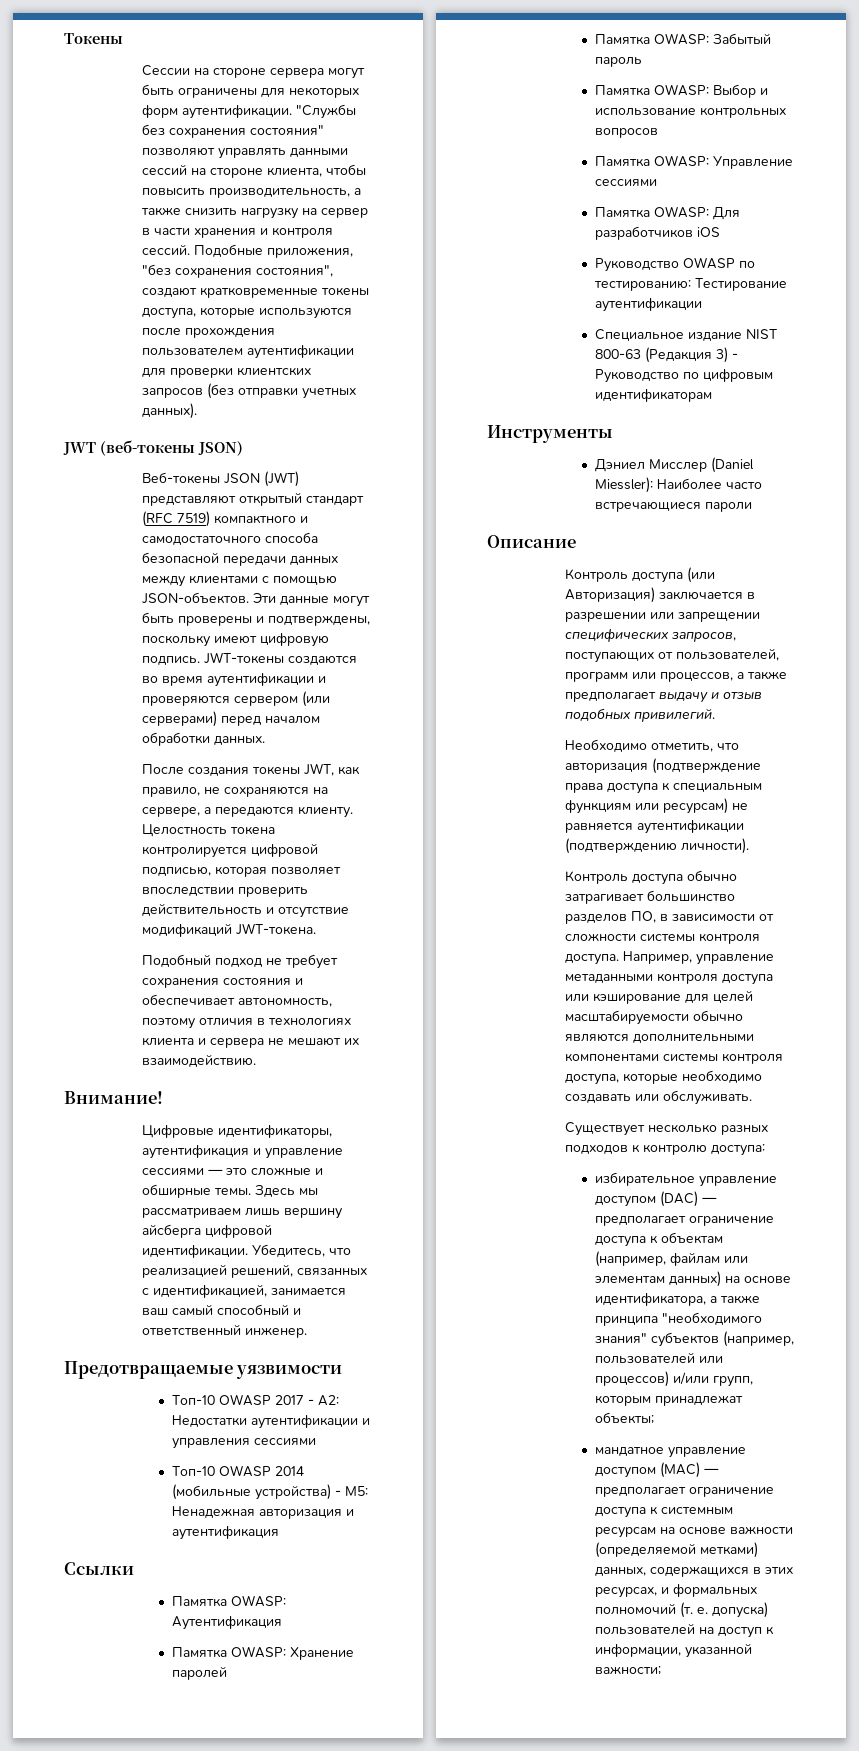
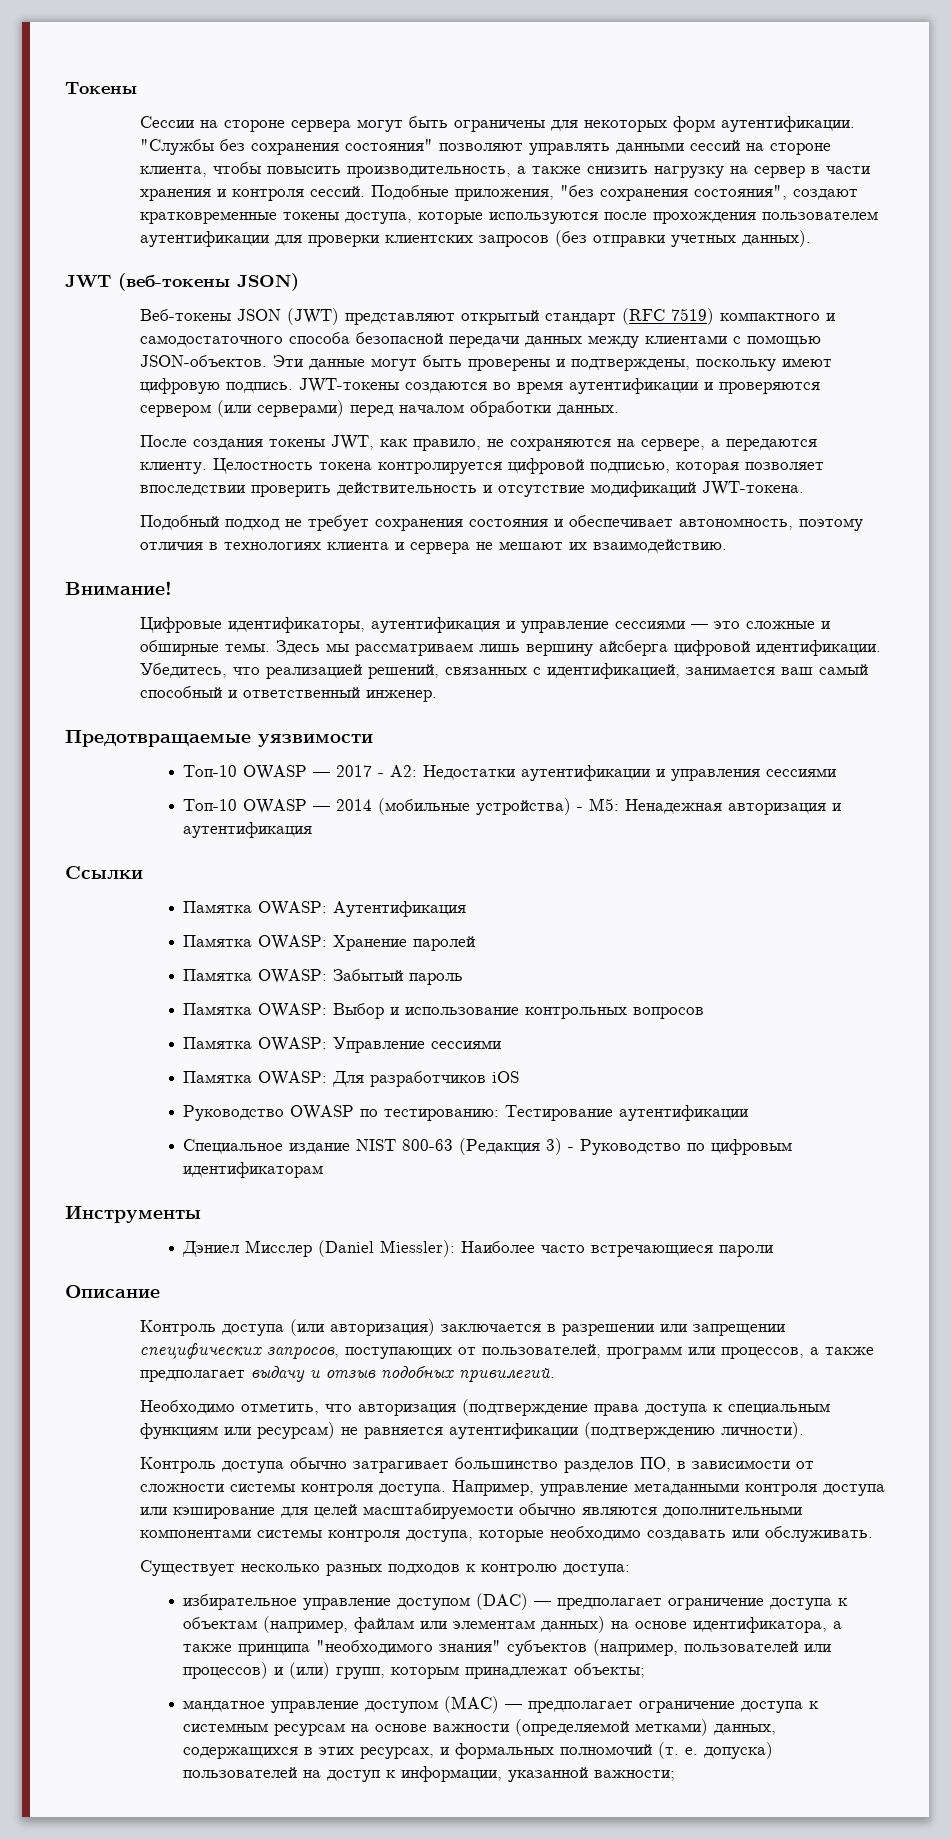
(271, 1400) none -> [313,772,331,777] —
(271, 1471) none -> [313,806,331,811] —
[564,587,655,603] Авторизация) -> [330,1319,436,1336] авторизация)
[672,1372,709,1385] и/или -> [274,1662,331,1679] и (или)

